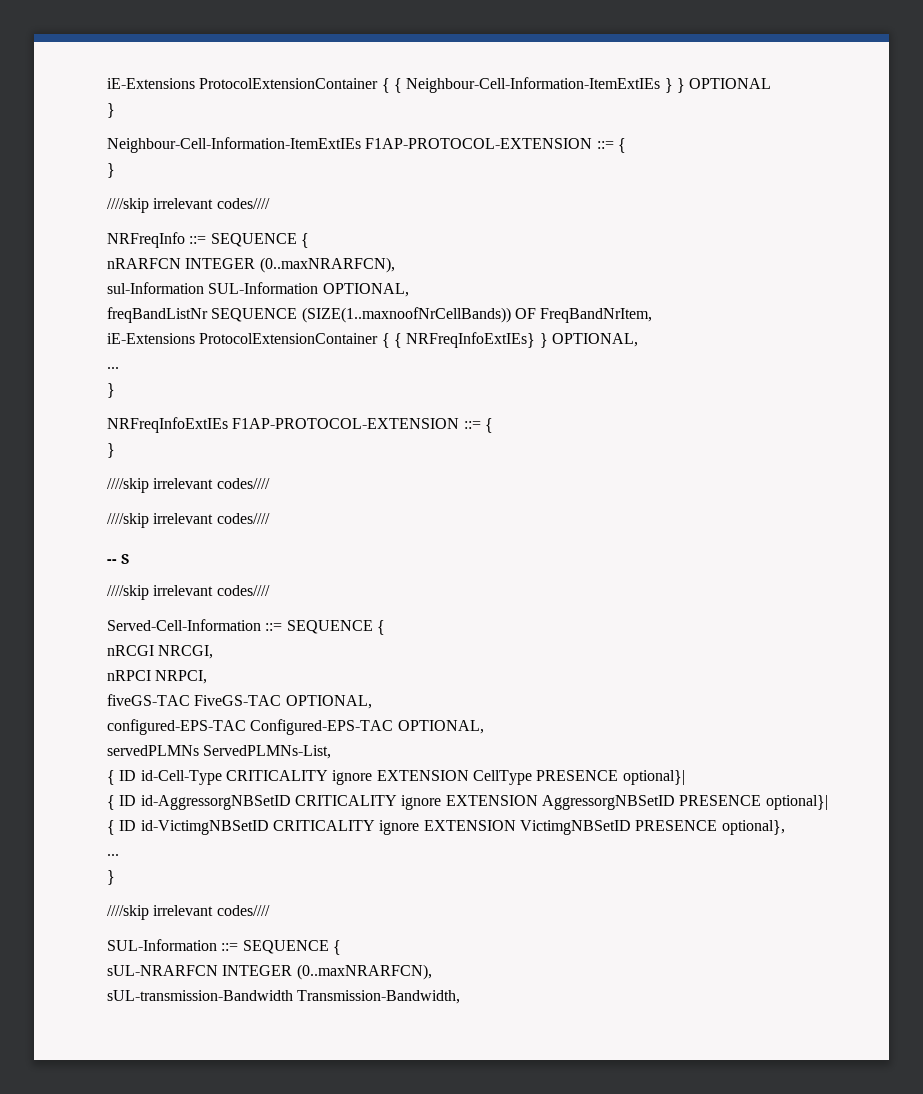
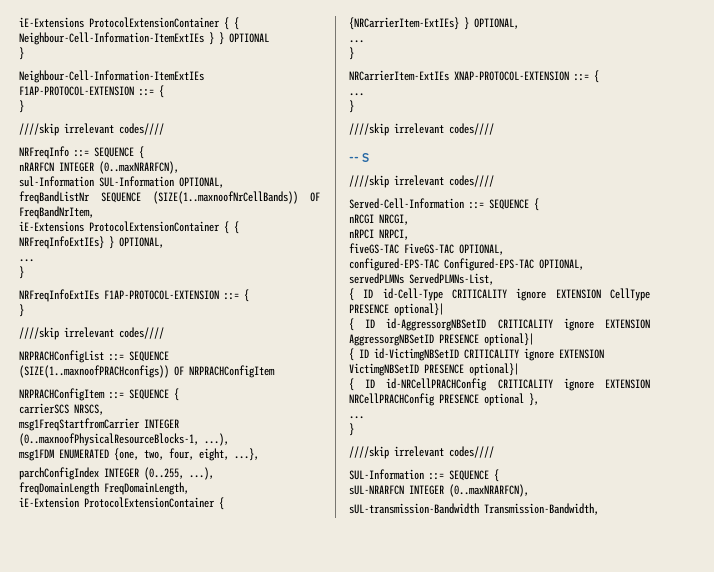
(270, 483) none -> [19,350,169,363] [19,365,275,378] [19,388,179,401] [19,403,104,415] [19,418,179,431] [19,433,229,446] [19,448,259,461] [19,467,214,480] [19,482,189,495] [19,497,224,510] [349,17,519,30] [349,40,364,43] [349,47,354,60] [349,70,599,83] [349,93,364,96] [349,100,354,113] // NRPRACHConfigList ::= SEQUENCE (SIZE(1..maxnoofPRACHconfigs)) OF NRPRACHConfigItem // NRPRACHConfigItem ::= SEQUENCE { // carrierSCS NRSCS, // msg1FreqStartfromCarrier INTEGER (0..maxnoofPhysicalResourceBlocks-1, ...), // msg1FDM ENUMERATED {one, two, four, eight, ...}, // parchConfigIndex INTEGER (0..255, ...), // freqDomainLength FreqDomainLength, // iE-Extension ProtocolExtensionContainer { {NRCarrierItem-ExtIEs} } OPTIONAL, // ... // } // NRCarrierItem-ExtIEs XNAP-PROTOCOL-EXTENSION ::= { // ... // }
[721,820,785,835] optional}, -> [469,363,519,376] [349,378,650,391] [349,393,539,406] optional}| // { ID id-NRCellPRACHConfig CRITICALITY ignore EXTENSION NRCellPRACHConfig PRESENCE optional },

